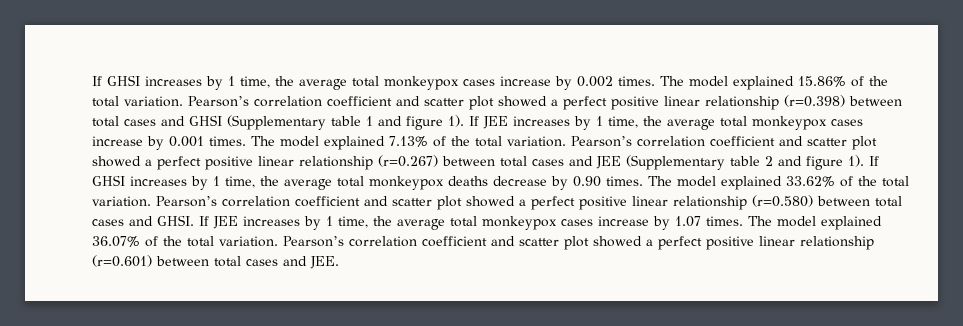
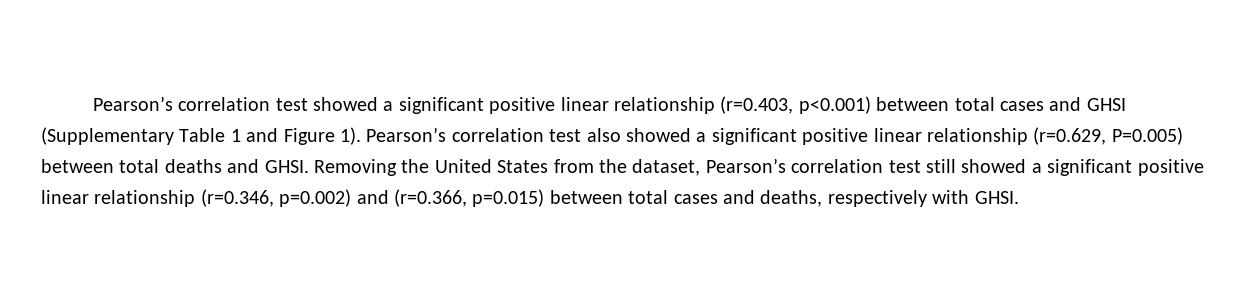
[92,75,888,90] [92,95,845,110] If GHSI increases by 1 time, the average total monkeypox cases increase by 0.002 times. The model explained 15.86% of the total variation. Pearson’s correlation coefficient and scatter plot showed a perfect positive linear relationship (r=0.398) -> [92,96,871,114] Pearson’s correlation test showed a significant positive linear relationship (r=0.403, p<0.001)
[331,116,361,126] table -> [179,128,226,142] Table
[406,115,863,130] [92,136,877,150] [92,155,879,170] [92,175,909,190] [92,195,902,210] [92,215,882,230] [92,236,874,250] [92,255,339,269] figure 1). If JEE increases by 1 time, the average total monkeypox cases increase by 0.001 times. The model explained 7.13% of the total variation. Pearson’s correlation coefficient and scatter plot showed a perfect positive linear relationship (r=0.267) between total cases and JEE (Supplementary table 2 and figure 1). If GHSI increases by 1 time, the average total monkeypox deaths decrease by 0.90 times. The model explained 33.62% of the total variation. Pearson’s correlation coefficient and scatter plot showed a perfect positive linear relationship (r=0.580) between total cases and GHSI. If JEE increases by 1 time, the average total monkeypox cases increase by 1.07 times. The model explained 36.07% of the total variation. Pearson’s correlation coefficient and scatter plot showed a perfect positive linear relationship (r=0.601) between total cases and JEE. -> [283,127,1183,145] [41,158,1204,176] [41,189,1019,207] Figure 1). Pearson’s correlation test also showed a significant positive linear relationship (r=0.629, P=0.005) between total deaths and GHSI. Removing the United States from the dataset, Pearson’s correlation test still showed a significant positive linear relationship (r=0.346, p=0.002) and (r=0.366, p=0.015) between total cases and deaths, respectively with GHSI.

